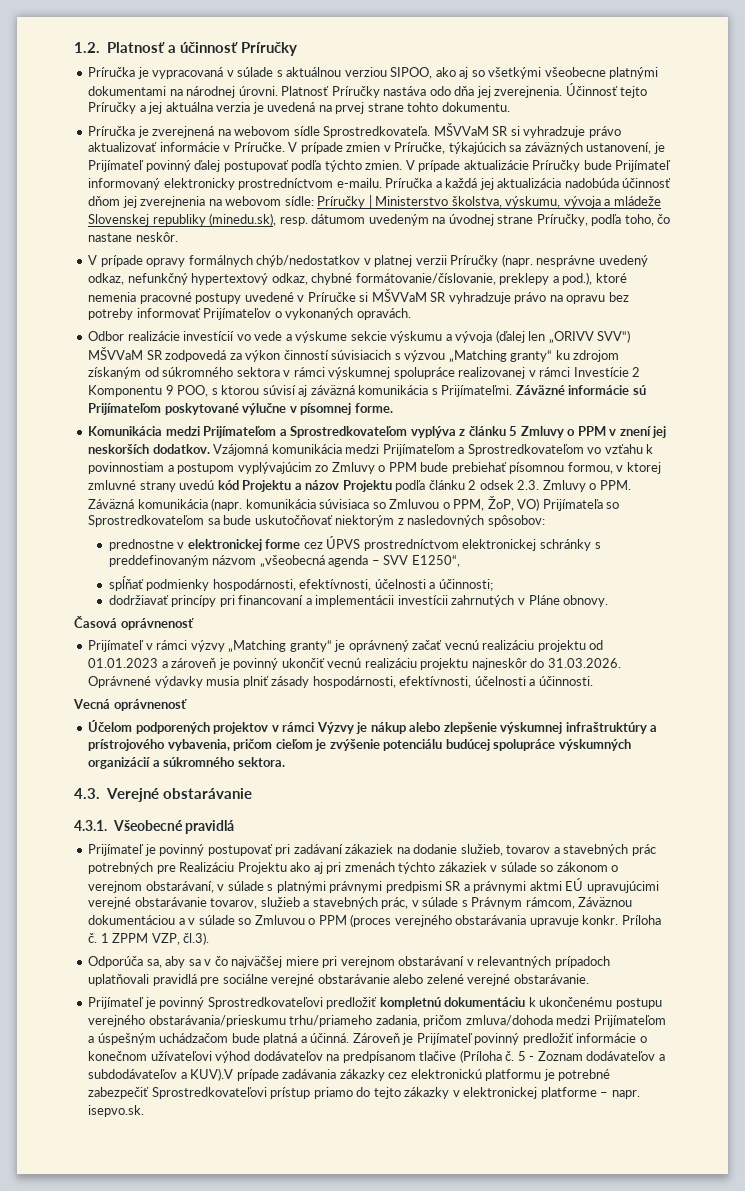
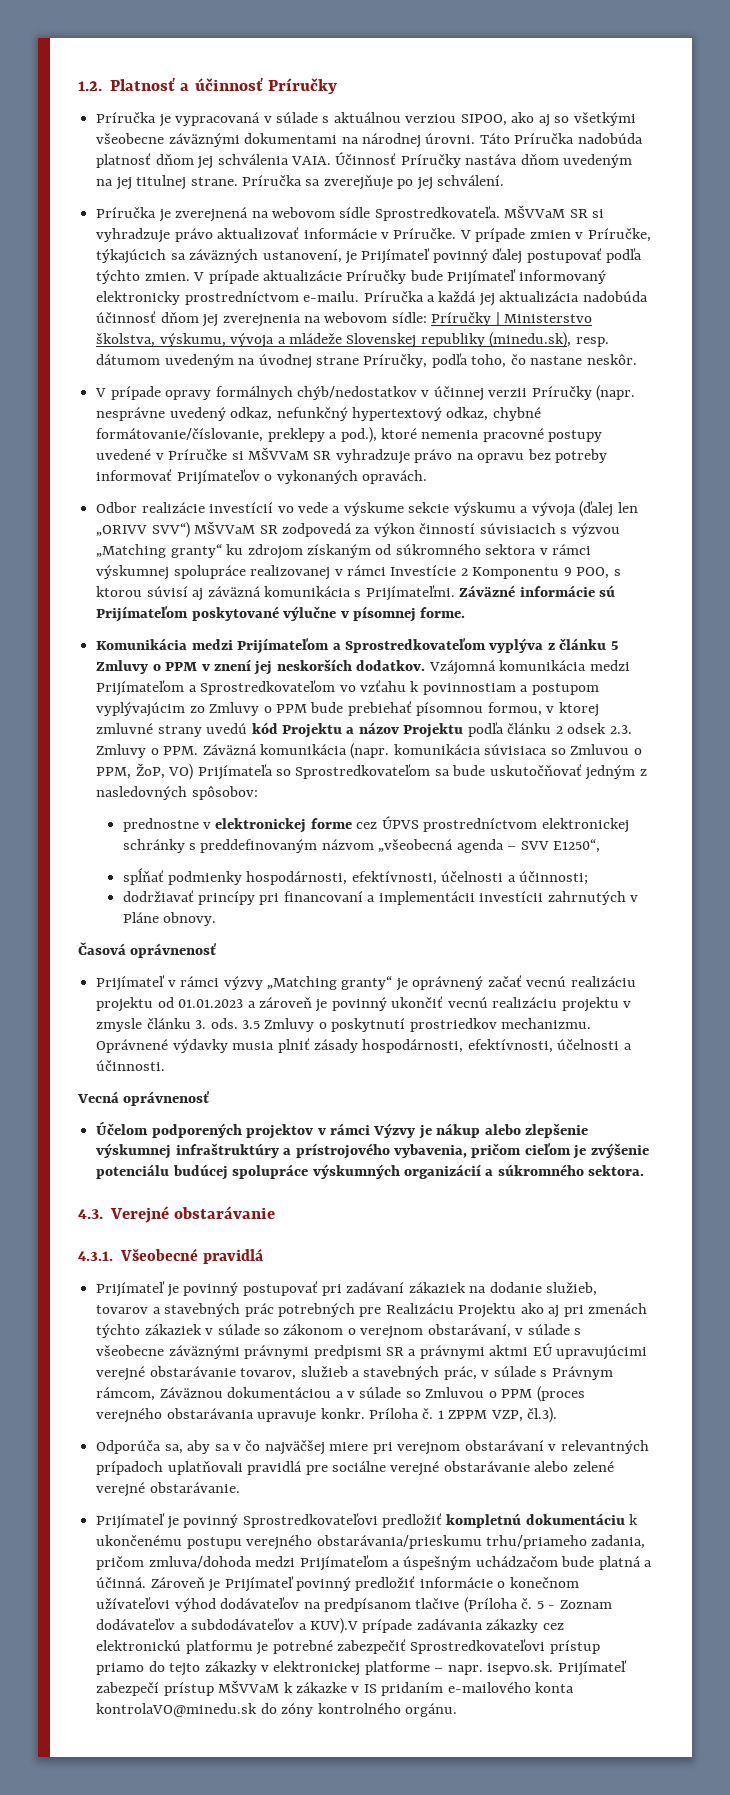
[609,67,659,79] platnými -> [168,133,240,147] záväznými
[281,83,648,98] [88,102,510,114] Platnosť Príručky nastáva odo dňa jej zverejnenia. Účinnosť tejto Príručky a jej aktuálna verzia je uvedená na prvej strane tohto dokumentu. -> [479,133,643,144] [96,152,633,169] [96,175,505,190] Táto Príručka nadobúda platnosť dňom jej schválenia VAIA. Účinnosť Príručky nastáva dňom uvedeným na jej titulnej strane. Príručka sa zverejňuje po jej schválení.
[374,255,413,267] platnej -> [433,386,484,401] účinnej
[335,515,395,527] niektorým -> [585,765,636,780] jedným
[471,658,621,670] najneskôr do 31.03.2026. -> [623,1001,632,1008] [96,1018,592,1032] v zmysle článku 3. ods. 3.5 Zmluvy o poskytnutí prostriedkov mechanizmu.
[276,881,326,893] platnými -> [96,1345,240,1359] všeobecne záväznými
(145, 1111) none -> [557,1660,627,1676] [96,1680,575,1696] [96,1703,457,1717] Prijímateľ zabezpečí prístup MŠVVaM k zákazke v IS pridaním e-mailového konta kontrolaVO@minedu.sk do zóny kontrolného orgánu.

